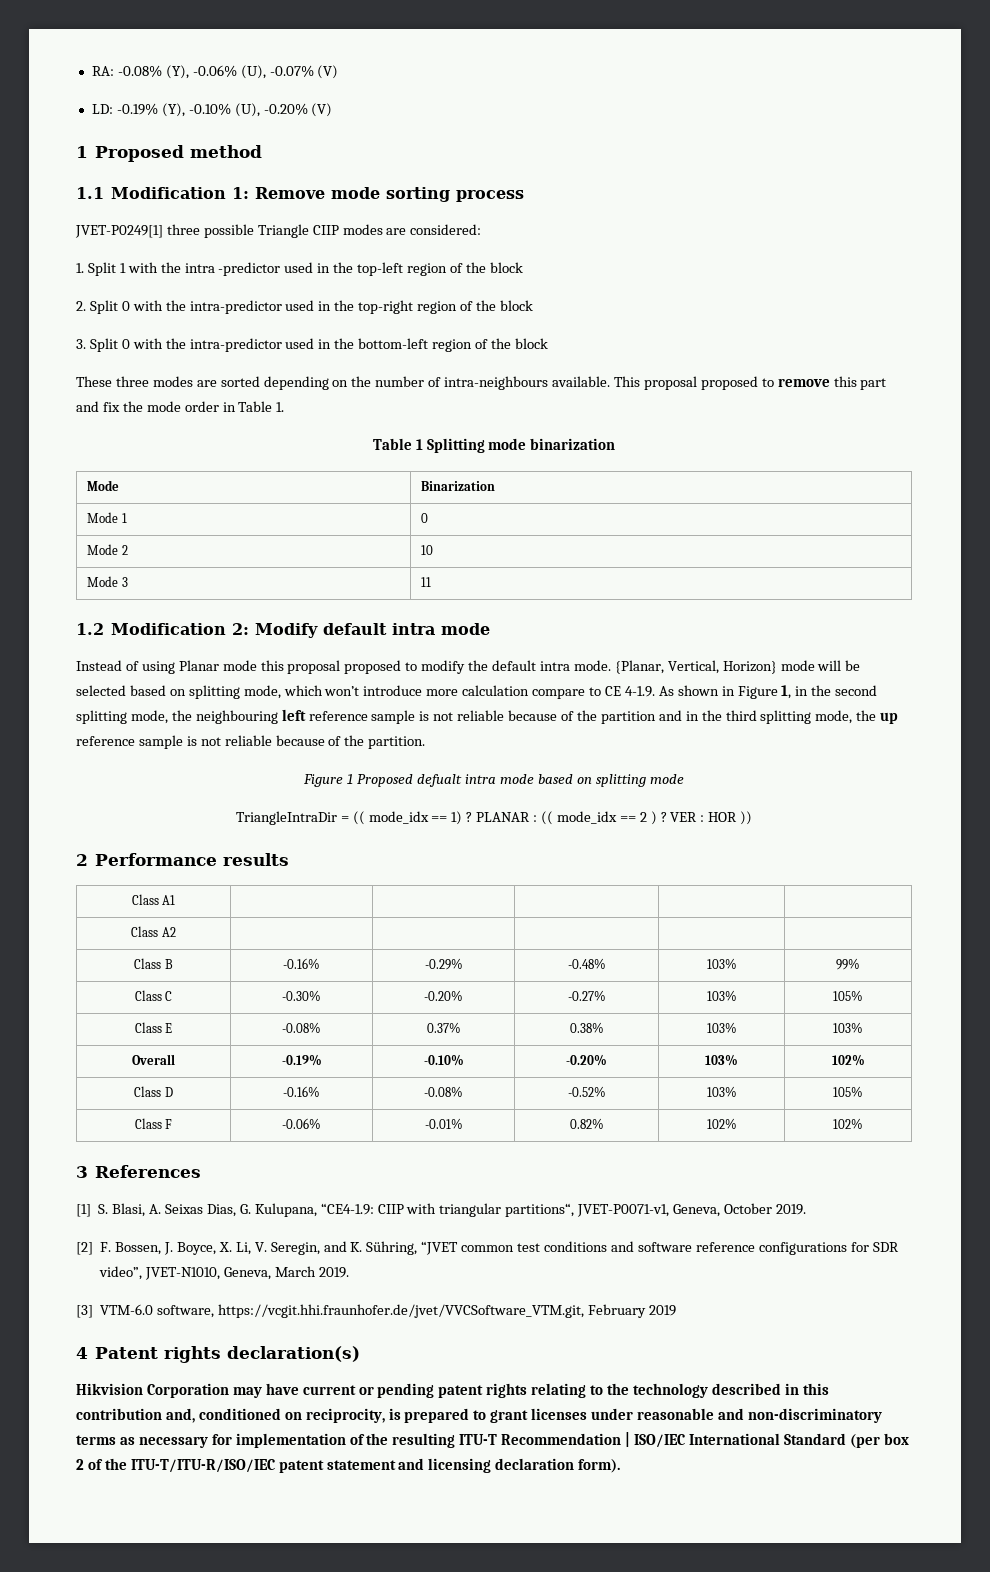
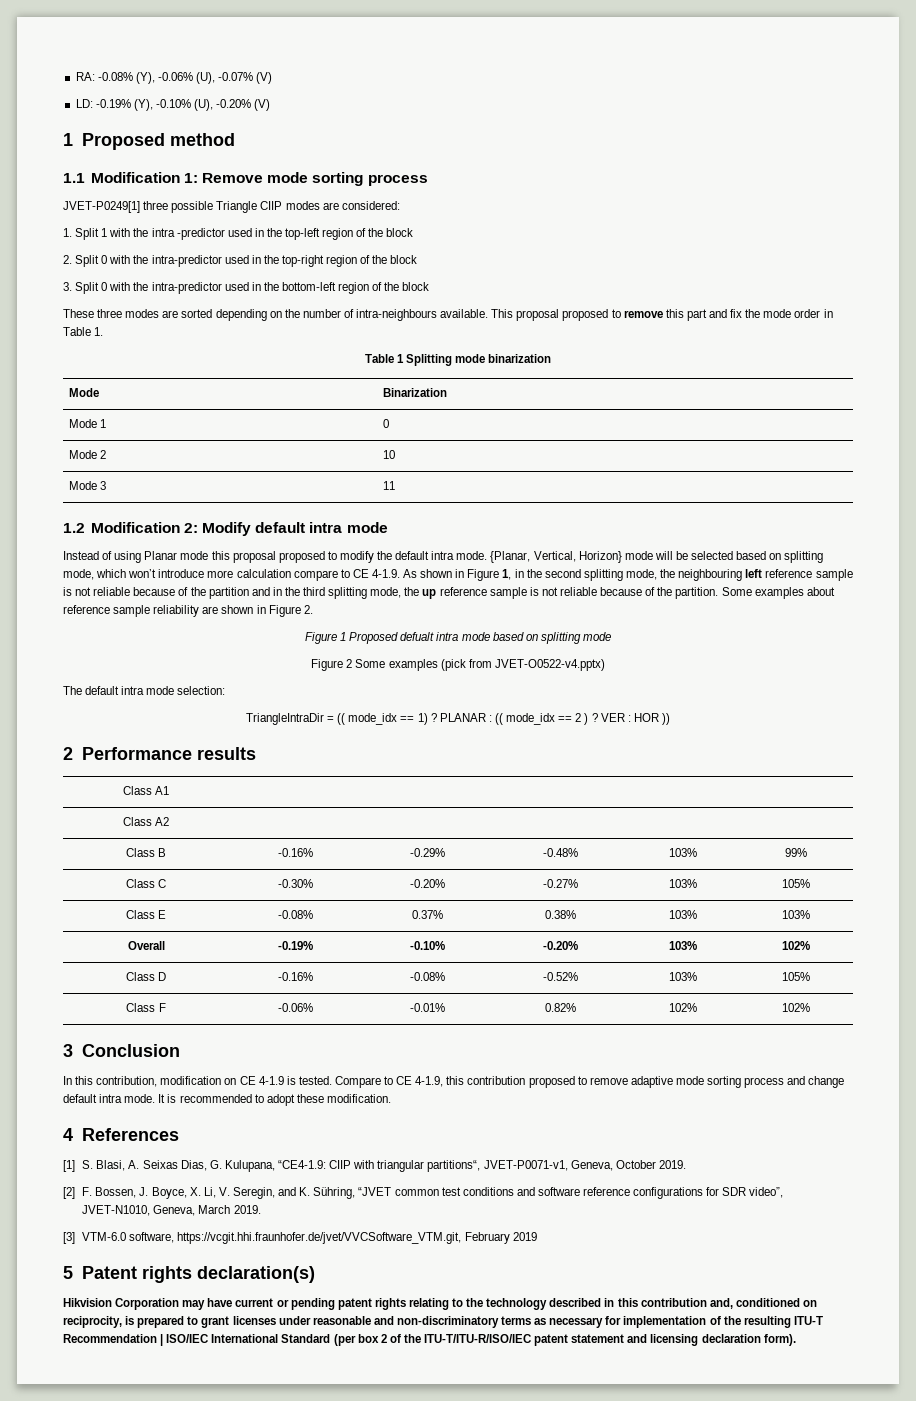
(426, 742) none -> [721,587,835,599] [63,605,313,617] Some examples about reference sample reliability are shown in Figure 2.
(684, 779) none -> [311,659,605,671] [63,686,226,695] // Figure 2 Some examples (pick from JVET-O0522-v4.pptx) // The default intra mode selection:
(88, 1172) none -> [82,1044,181,1057] [63,1076,845,1088] [63,1094,391,1106] [63,1128,73,1141] Conclusion // In this contribution, modification on CE 4-1.9 is tested. Compare to CE 4-1.9, this contribution proposed to remove adaptive mode sorting process and change default intra mode. It is recommended to adopt these modification. // 4
[76,1347,88,1359] 4 -> [63,1266,73,1279] 5

